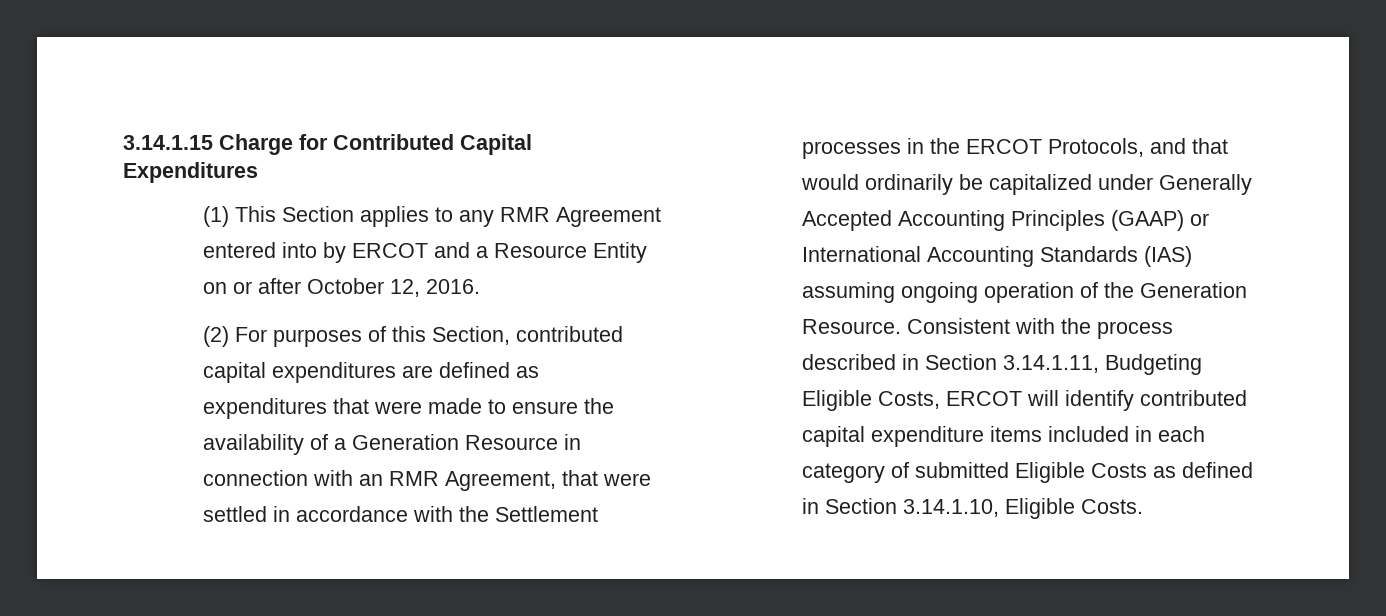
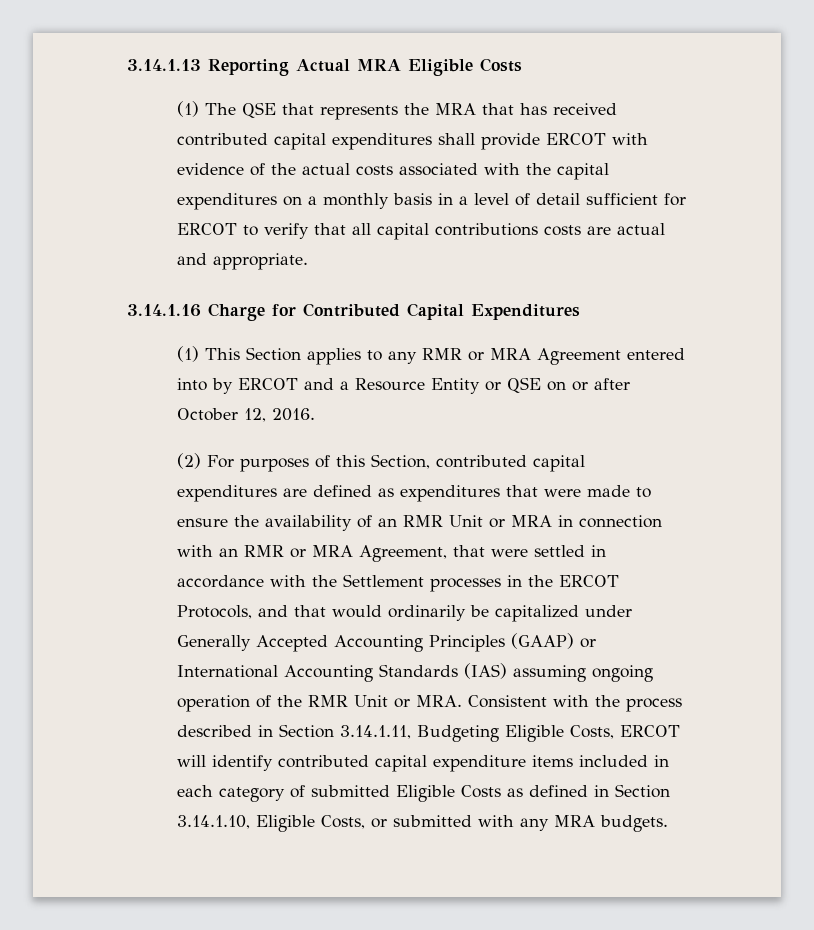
[123,135,213,150] 3.14.1.15 -> [127,58,522,76] [176,101,617,120] [176,133,648,150] [176,163,609,180] [176,193,686,210] [176,223,665,240] [176,253,308,270] [127,304,201,317] 3.14.1.13 Reporting Actual MRA Eligible Costs // (1) The QSE that represents the MRA that has received contributed capital expenditures shall provide ERCOT with evidence of the actual costs associated with the capital expenditures on a monthly basis in a level of detail sufficient for ERCOT to verify that all capital contributions costs are actual and appropriate. // 3.14.1.16
(550, 214) none -> [467,348,531,361] or MRA
(647, 252) none -> [484,377,541,393] or QSE
[333,434,558,450] a Generation Resource -> [377,515,552,528] an RMR Unit or MRA
(439, 478) none -> [289,545,353,558] or MRA
[1139,282,1247,298] [801,319,901,334] Generation Resource. -> [307,695,462,708] RMR Unit or MRA.
[1080,499,1143,514] Costs. -> [320,815,668,832] Costs, or submitted with any MRA budgets.

